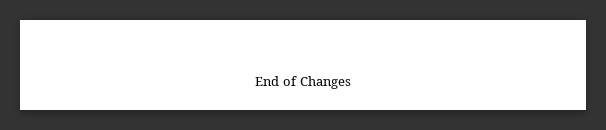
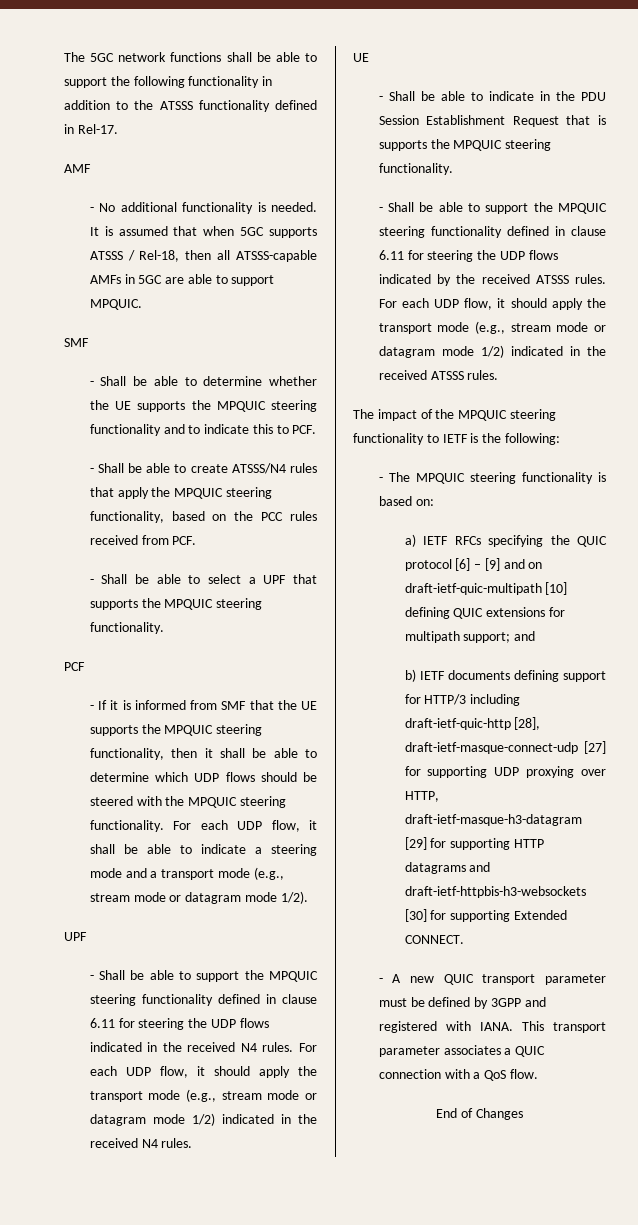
(255, 81) none -> [64,52,317,62] [64,76,273,88] [64,100,317,112] [64,124,118,134] [64,164,91,173] [89,202,317,214] [89,226,317,238] [89,250,317,262] [89,274,275,286] [89,299,142,310] [64,338,89,347] [89,376,317,386] [89,400,317,412] [89,424,317,436] [89,463,317,474] [89,487,272,499] [89,511,317,523] [89,535,197,545] [89,574,317,584] [89,598,263,610] [89,622,164,634] [64,662,85,671] [89,700,317,710] [89,724,263,736] [89,748,317,760] [89,772,317,782] [89,796,286,808] [89,820,317,832] [89,844,318,856] [89,867,284,880] [89,891,308,904] [64,932,87,941] [89,970,318,982] [89,994,317,1006] [89,1018,269,1030] [89,1042,317,1052] [89,1066,318,1078] [89,1089,317,1102] [89,1113,317,1126] [89,1138,193,1148] [353,53,369,62] [378,91,606,101] [378,115,606,127] [378,139,552,151] [378,163,453,175] [378,202,607,214] [378,226,606,238] [378,250,558,262] [378,274,606,286] [378,298,606,310] [378,321,606,334] [378,345,606,358] [378,370,499,380] [353,409,556,421] [353,433,560,445] [378,472,606,484] [378,496,434,506] [404,534,607,547] [404,558,543,571] [404,582,568,595] [404,607,565,619] [404,631,536,643] [404,669,606,682] [404,694,521,706] [404,717,541,730] [404,741,606,754] [404,766,606,778] [404,791,439,802] [404,814,582,826] [404,837,544,850] [404,862,491,874] [404,886,586,898] [404,909,567,922] [404,935,464,944] [378,974,606,985] [378,997,546,1009] [378,1021,606,1033] [378,1045,546,1057] [378,1069,538,1081] The 5GC network functions shall be able to support the following functionality in addition to the ATSSS functionality defined in Rel-17. // AMF // - No additional functionality is needed. It is assumed that when 5GC supports ATSSS / Rel-18, then all ATSSS-capable AMFs in 5GC are able to support MPQUIC. // SMF // - Shall be able to determine whether the UE supports the MPQUIC steering functionality and to indicate this to PCF. // - Shall be able to create ATSSS/N4 rules that apply the MPQUIC steering functionality, based on the PCC rules received from PCF. // - Shall be able to select a UPF that supports the MPQUIC steering functionality. // PCF // - If it is informed from SMF that the UE supports the MPQUIC steering functionality, then it shall be able to determine which UDP flows should be steered with the MPQUIC steering functionality. For each UDP flow, it shall be able to indicate a steering mode and a transport mode (e.g., stream mode or datagram mode 1/2). // UPF // - Shall be able to support the MPQUIC steering functionality defined in clause 6.11 for steering the UDP flows indicated in the received N4 rules. For each UDP flow, it should apply the transport mode (e.g., stream mode or datagram mode 1/2) indicated in the received N4 rules. // UE // - Shall be able to indicate in the PDU Session Establishment Request that is supports the MPQUIC steering functionality. // - Shall be able to support the MPQUIC steering functionality defined in clause 6.11 for steering the UDP flows indicated by the received ATSSS rules. For each UDP flow, it should apply the transport mode (e.g., stream mode or datagram mode 1/2) indicated in the received ATSSS rules. // The impact of the MPQUIC steering functionality to IETF is the following: // - The MPQUIC steering functionality is based on: // a) IETF RFCs specifying the QUIC protocol [6] – [9] and on draft-ietf-quic-multipath [10] defining QUIC extensions for multipath support; and // b) IETF documents defining support for HTTP/3 including draft-ietf-quic-http [28], draft-ietf-masque-connect-udp [27] for supporting UDP proxying over HTTP, draft-ietf-masque-h3-datagram [29] for supporting HTTP datagrams and draft-ietf-httpbis-h3-websockets [30] for supporting Extended CONNECT. // - A new QUIC transport parameter must be defined by 3GPP and registered with IANA. This transport parameter associates a QUIC connection with a QoS flow. //

